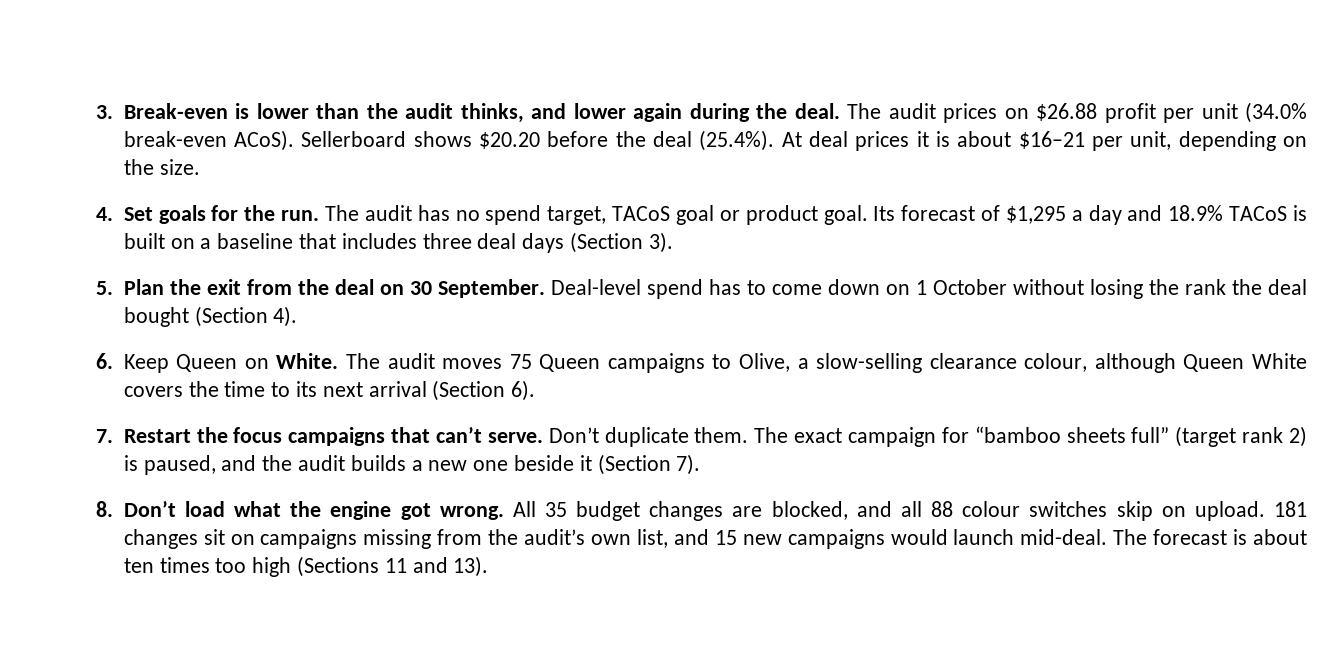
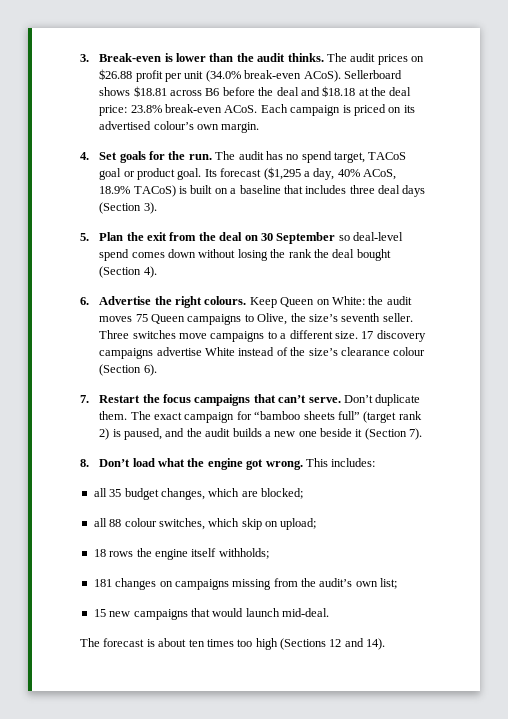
[460,103,840,123] thinks, and lower again during the deal. -> [287,53,324,62] thinks.
[479,130,1307,151] [123,159,200,175] $20.20 before the deal (25.4%). At deal prices it is about $16–21 per unit, depending on the size. -> [133,86,412,97] [99,104,415,116] [99,121,260,133] $18.81 across B6 before the deal and $18.18 at the deal price: 23.8% break-even ACoS. Each campaign is priced on its advertised colour’s own margin.
[981,205,1288,225] of $1,295 a day and 18.9% TACoS -> [263,167,397,180] [99,185,176,197] ($1,295 a day, 40% ACoS, 18.9% TACoS)
[437,279,1007,299] September. Deal-level spend has to come down on 1 October -> [276,232,404,244] [99,249,197,261] September so deal-level spend comes down
(113, 361) none -> [99,296,247,308] Advertise the right colours.
[276,353,381,369] White. The -> [331,296,384,305] White: the
[797,353,1307,373] [123,381,427,397] a slow-selling clearance colour, although Queen White covers the time to its next arrival -> [290,313,413,322] [99,330,426,342] [99,347,426,359] the size’s seventh seller. Three switches move campaigns to a different size. 17 discovery campaigns advertise White instead of the size’s clearance colour
[512,501,1265,521] All 35 budget changes are blocked, and all 88 colour switches skip on upload. -> [305,458,376,467] [93,488,303,500] [93,518,317,530] [93,548,269,560] This includes: // all 35 budget changes, which are blocked; // all 88 colour switches, which skip on upload; // 18 rows the engine itself withholds; //
[203,529,225,545] sit -> (157, 584) none
[636,529,709,548] list, and -> [380,578,398,589] list; //
(885, 539) none -> [190,608,210,617] that
(1108, 537) none -> (329, 612) //
[384,556,489,577] 11 and 13). -> [329,638,386,650] 12 and 14).

